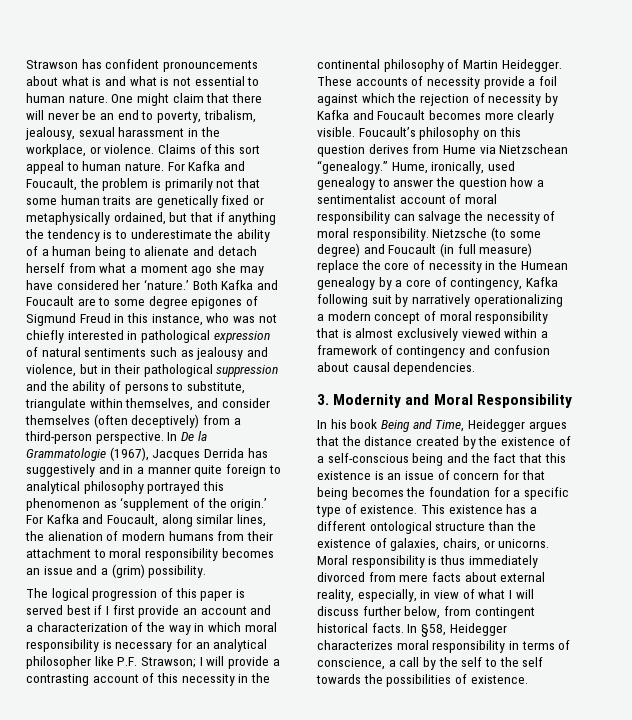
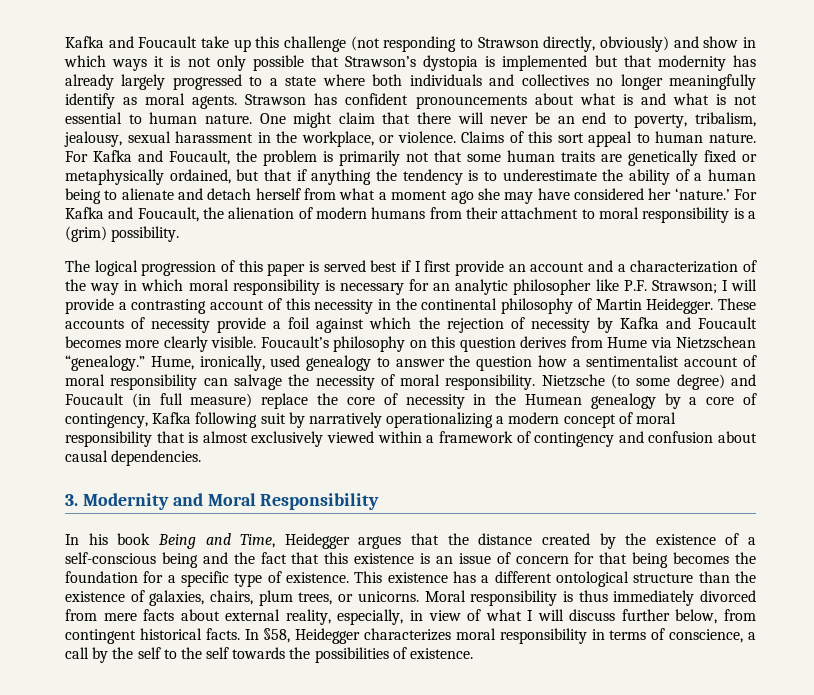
(26, 64) none -> [65,36,756,52] [64,55,756,71] [65,74,756,90] [65,93,238,109] Kafka and Foucault take up this challenge (not responding to Strawson directly, obviously) and show in which ways it is not only possible that Strawson’s dystopia is implemented but that modernity has already largely progressed to a state where both individuals and collectives no longer meaningfully identify as moral agents.
[192,280,278,290] [26,296,258,309] [26,313,277,326] [26,330,270,343] [26,347,268,360] [26,364,279,377] [26,381,245,394] [25,398,270,411] [25,414,241,428] [25,431,207,444] [26,447,268,461] [26,464,281,477] [26,481,224,494] [26,497,268,511] [26,514,266,527] Both Kafka and Foucault are to some degree epigones of Sigmund Freud in this instance, who was not chiefly interested in pathological expression of natural sentiments such as jealousy and violence, but in their pathological suppression and the ability of persons to substitute, triangulate within themselves, and consider themselves (often deceptively) from a third-person perspective. In De la Grammatologie (1967), Jacques Derrida has suggestively and in a manner quite foreign to analytical philosophy portrayed this phenomenon as ‘supplement of the origin.’ For Kafka and Foucault, along similar lines, -> [734,189,758,200] [65,207,199,222] For Kafka and Foucault,
[221,548,274,558] [26,565,98,575] becomes an issue and -> [733,208,744,219] is
[213,639,268,652] analytical -> [455,279,509,295] analytic
(480, 544) none -> [258,590,333,606] plum trees,

